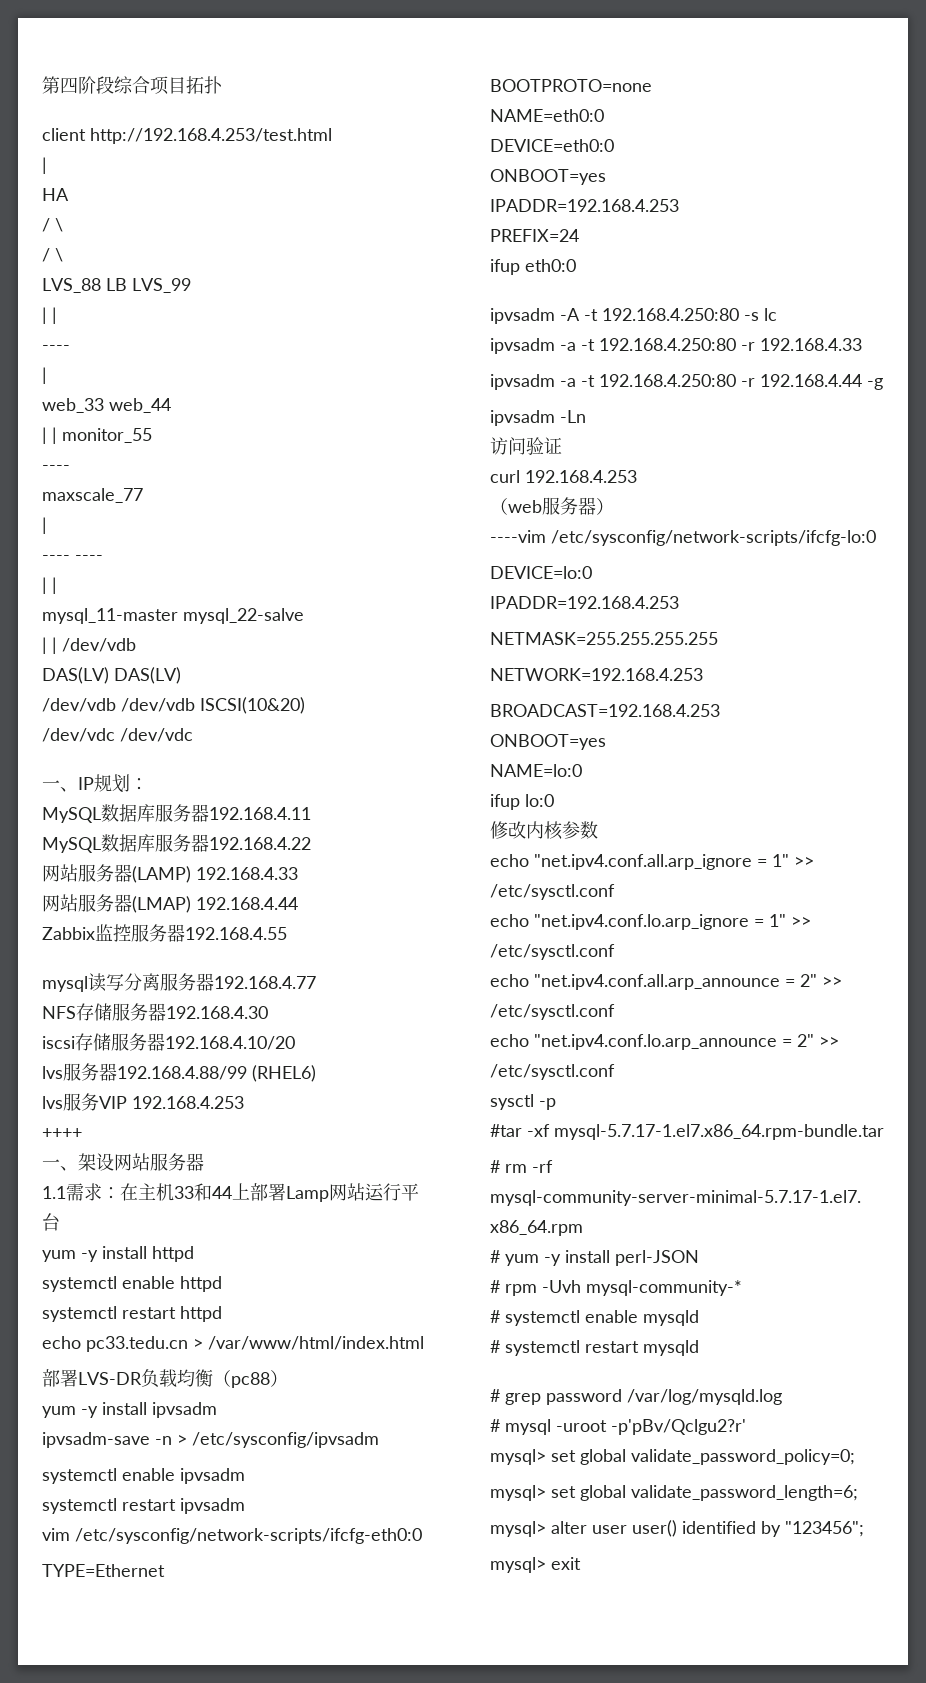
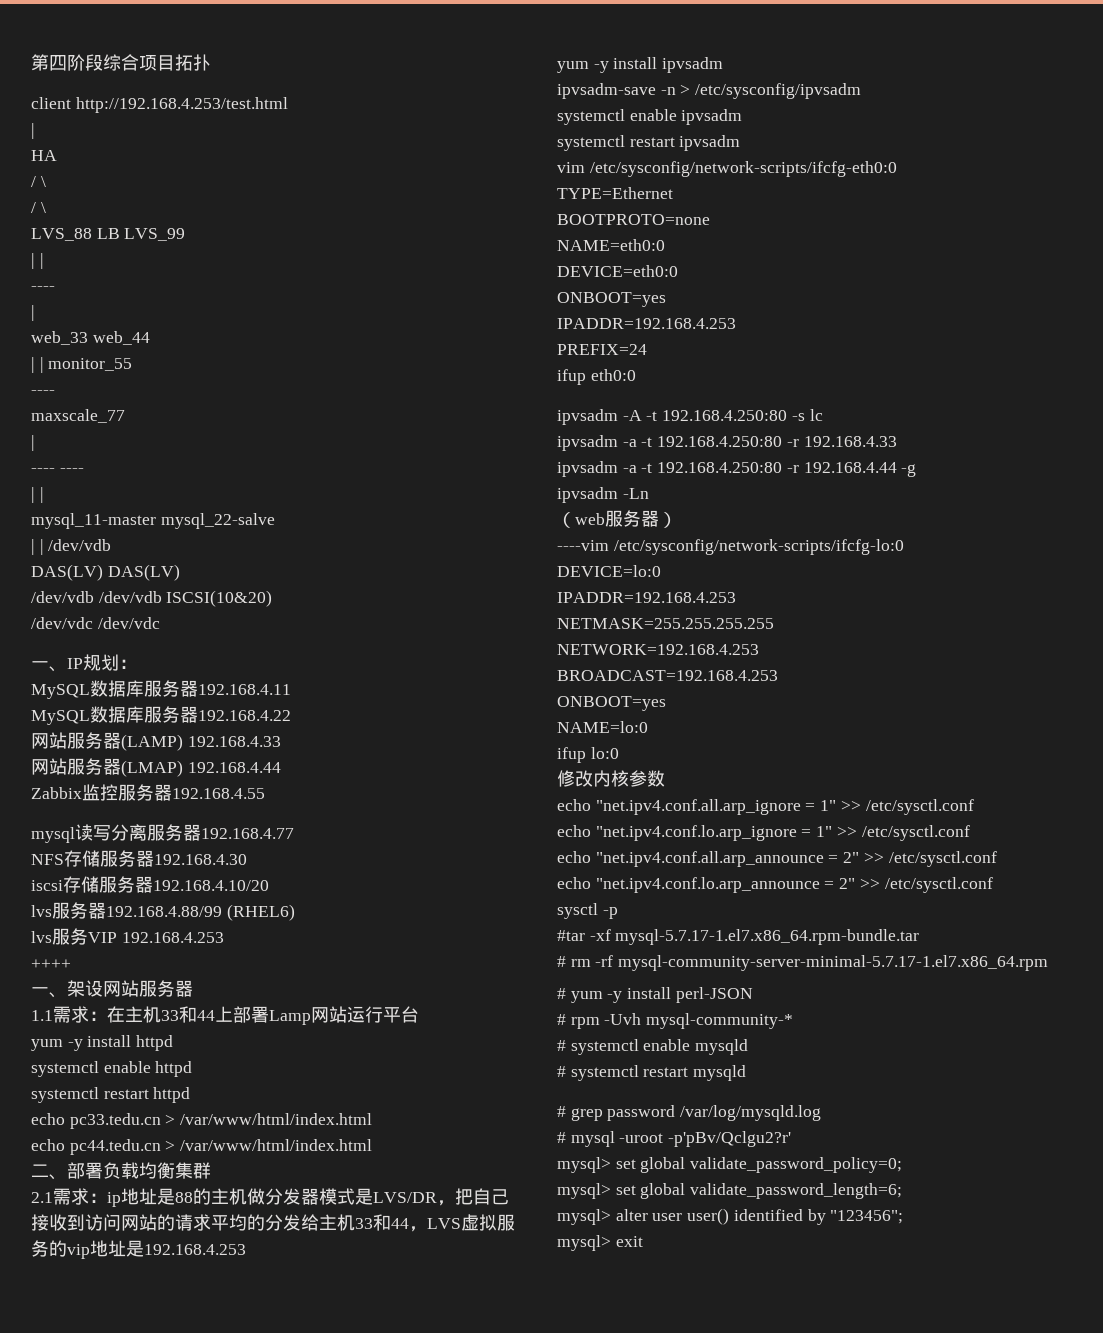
[42,1369,288,1388] 部署LVS-DR负载均衡（pc88） -> [31,1139,373,1155] [31,1162,211,1180] [31,1188,509,1207] [31,1214,515,1232] [31,1240,246,1259] echo pc44.tedu.cn > /var/www/html/index.html // 二、部署负载均衡集群 // 2.1需求：ip地址是88的主机做分发器模式是LVS/DR，把自己接收到访问网站的请求平均的分发给主机33和44，LVS虚拟服务的vip地址是192.168.4.253
[490,437,562,455] [490,470,637,483] // 访问验证 // curl 192.168.4.253 -> (649, 493) none

